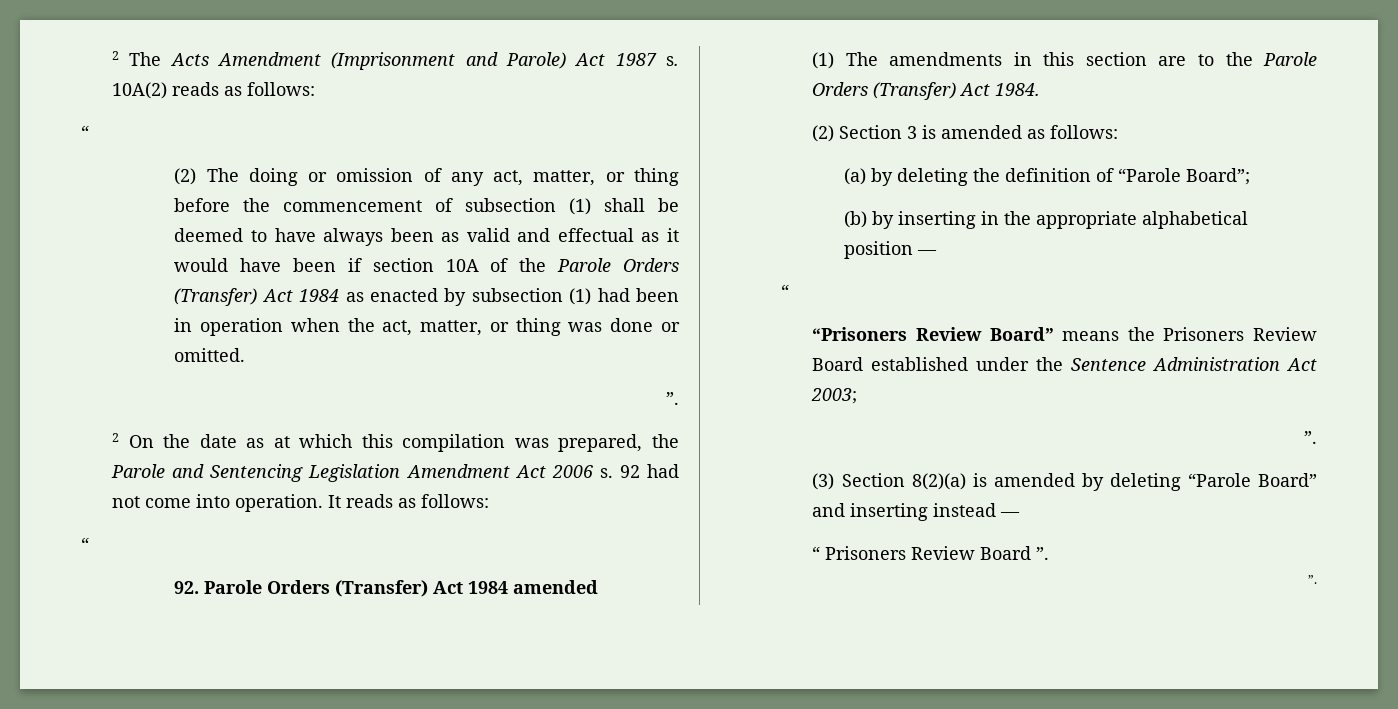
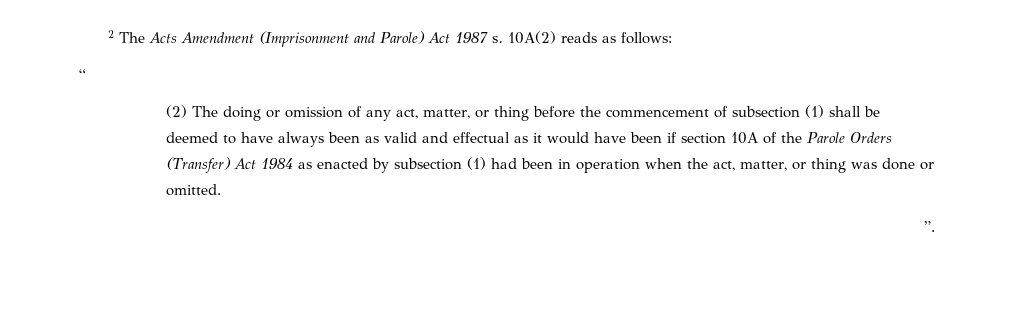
[112,433,679,452] [111,464,679,482] [112,494,490,512] [81,537,89,551] [174,580,599,597] [812,52,1317,69] [812,82,1041,100] [812,125,1119,142] [843,168,1250,186] [843,211,1248,229] [843,241,937,259] [781,284,790,298] [812,327,1317,341] [812,357,1317,371] [811,388,858,404] [1304,431,1317,444] [812,473,1317,491] [812,503,1021,521] [812,546,1050,560] [1308,575,1317,584] // 2 On the date as at which this compilation was prepared, the Parole and Sentencing Legislation Amendment Act 2006 s. 92 had not come into operation. It reads as follows: // “ // 92. Parole Orders (Transfer) Act 1984 amended // (1) The amendments in this section are to the Parole Orders (Transfer) Act 1984. // (2) Section 3 is amended as follows: // (a) by deleting the definition of “Parole Board”; // (b) by inserting in the appropriate alphabetical position — // “ // “Prisoners Review Board” means the Prisoners Review Board established under the Sentence Administration Act 2003; // ”. // (3) Section 8(2)(a) is amended by deleting “Parole Board” and inserting instead — // “ Prisoners Review Board ”. // ”. -> (935, 226) none

